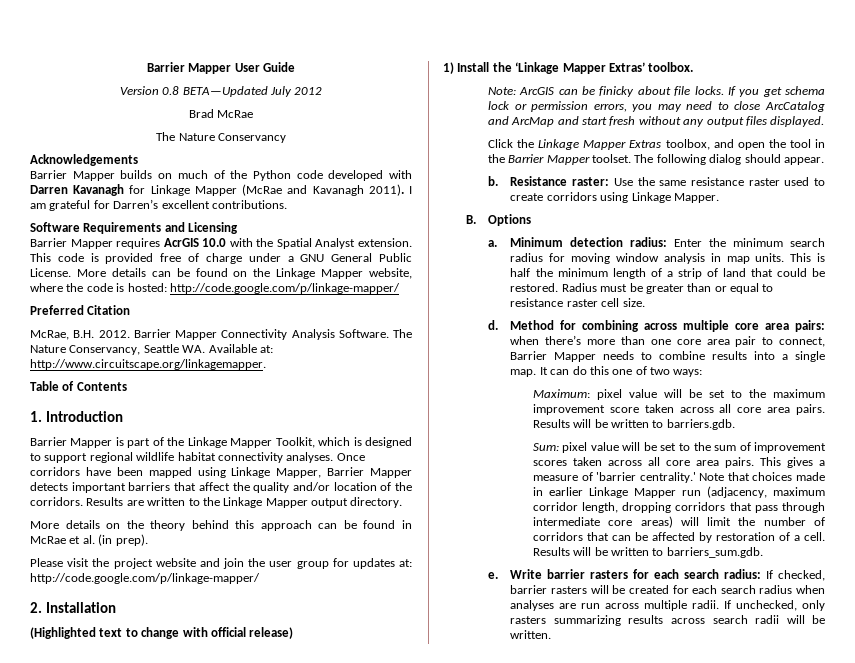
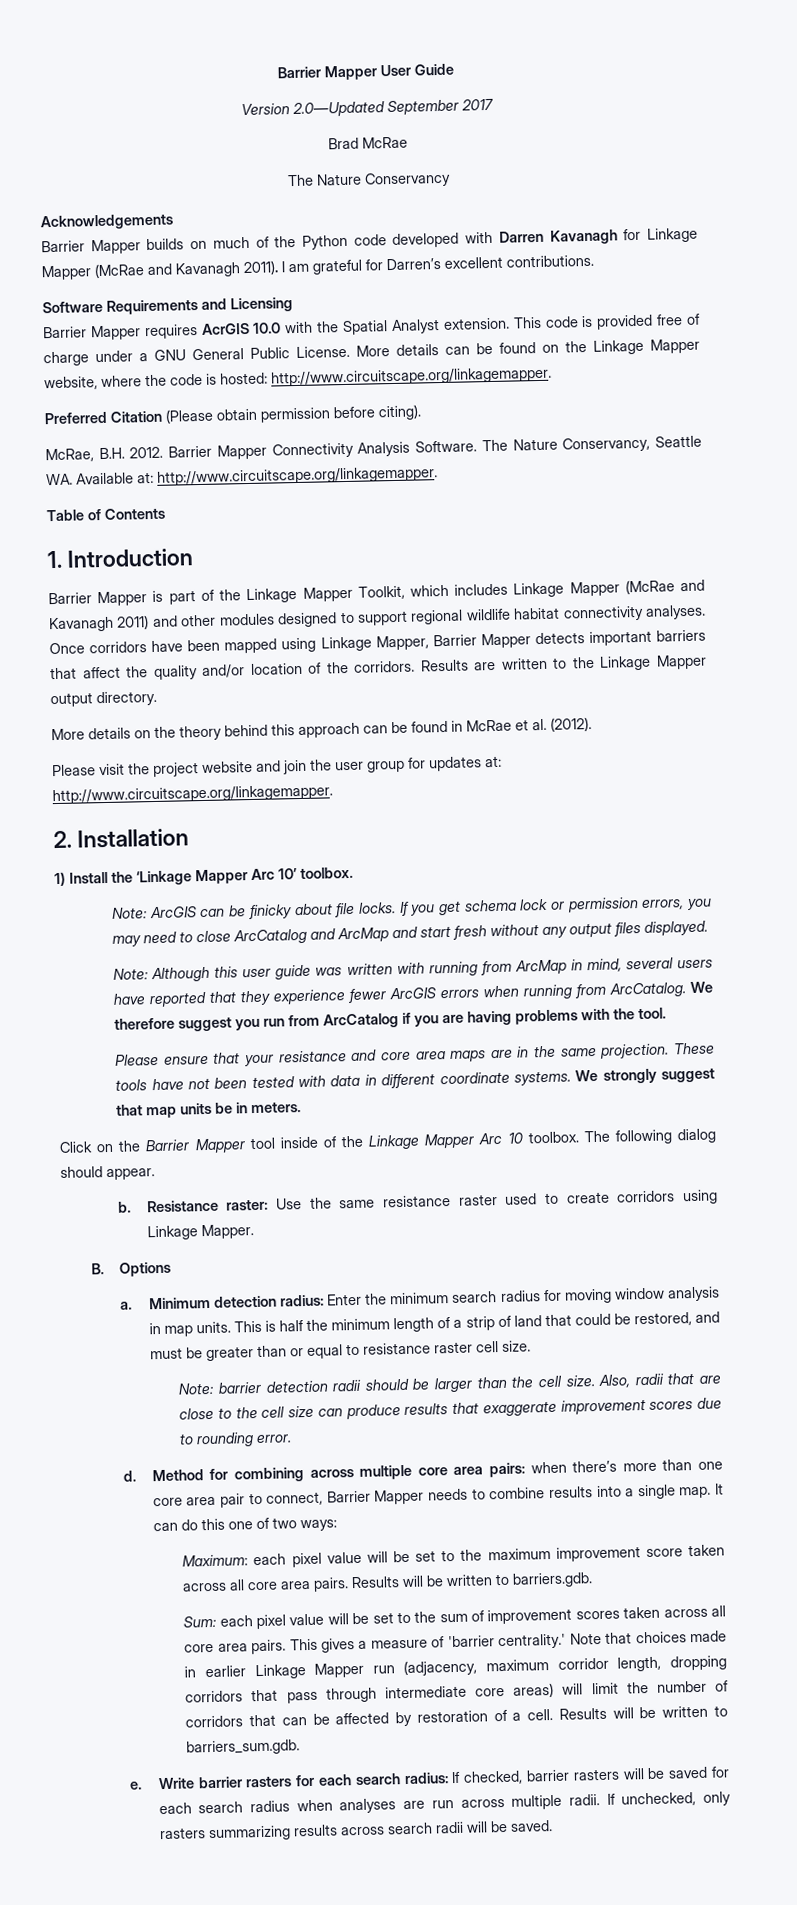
[162,86,323,97] 0.8 BETA—Updated July 2012 -> [292,98,494,118] 2.0—Updated September 2017
[169,283,400,294] http://code.google.com/p/linkage-mapper/ -> [271,366,552,387] http://www.circuitscape.org/linkagemapper.
(131, 310) none -> [165,404,422,424] (Please obtain permission before citing).
[353,437,362,446] is -> [454,579,705,598] [49,613,275,633] includes Linkage Mapper (McRae and Kavanagh 2011) and other modules
[98,534,148,546] (in prep). -> [550,716,592,732] (2012).
[30,573,260,584] http://code.google.com/p/linkage-mapper/ -> [52,784,333,805] http://www.circuitscape.org/linkagemapper.
[30,627,294,639] // (Highlighted text to change with official release) -> (190, 838) none
[608,62,645,72] Extras’ -> [251,868,297,881] Arc 10’
[487,139,825,150] [487,154,632,165] Click the Linkage Mapper Extras toolbox, and open the tool in the Barrier Mapper toolset. -> [113,957,713,983] [113,981,714,1008] [114,1007,667,1032] [115,1042,715,1067] [115,1067,715,1091] [116,1101,302,1119] [59,1131,579,1154] Note: Although this user guide was written with running from ArcMap in mind, several users have reported that they experience fewer ArcGIS errors when running from ArcCatalog. We therefore suggest you run from ArcCatalog if you are having problems with the tool. // Please ensure that your resistance and core area maps are in the same projection. These tools have not been tested with data in different coordinate systems. We strongly suggest that map units be in meters. // Click on the Barrier Mapper tool inside of the Linkage Mapper Arc 10 toolbox.
[510,283,597,292] restored. Radius -> [633,1311,720,1327] restored, and
(645, 302) none -> [178,1372,721,1395] [179,1397,722,1420] [179,1432,293,1448] // Note: barrier detection radii should be larger than the cell size. Also, radii that are close to the cell size can produce results that exaggerate improvement scores due to rounding error.
(590, 393) none -> [253,1553,287,1566] each
(559, 447) none -> [219,1615,253,1627] each
[628,585,669,594] created -> [668,1766,709,1779] saved
[510,630,552,639] written. -> [509,1820,553,1832] saved.

